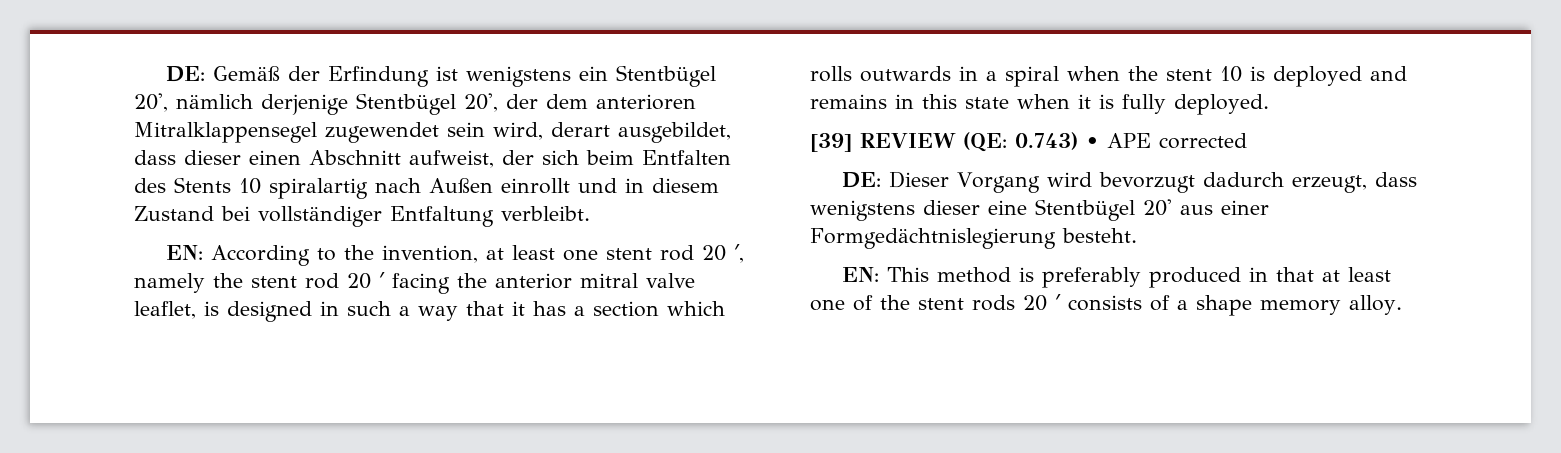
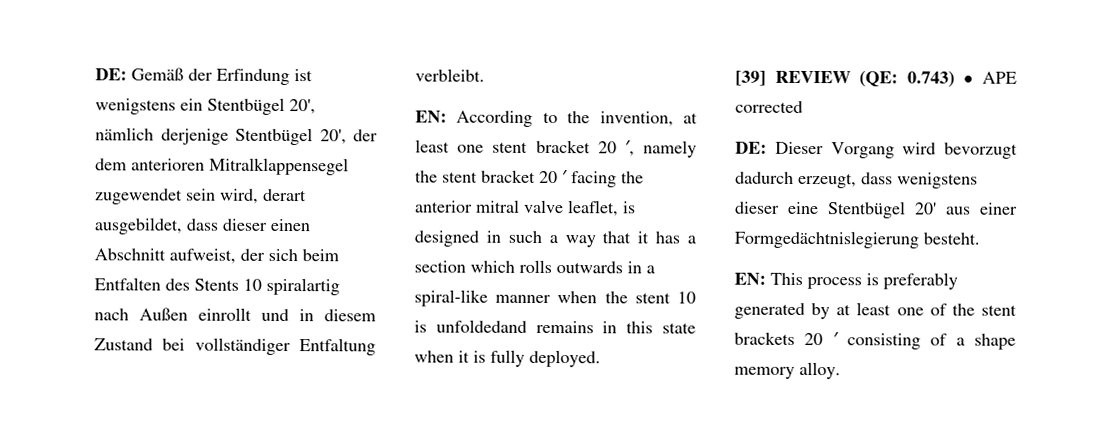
[660,245,695,261] rod -> [535,139,591,154] bracket
[305,273,339,289] rod -> [481,169,536,183] bracket
[1005,66,1059,87] spiral -> [414,289,552,307] spiral-like manner
[1273,66,1407,87] deployed and -> [435,319,527,333] unfoldedand
[937,267,1012,283] method -> [807,277,862,290] process
[1149,267,1315,288] produced in that -> [734,302,831,320] generated by
[972,294,1142,311] rods 20 ′ consists -> [734,331,921,350] brackets 20 ′ consisting

